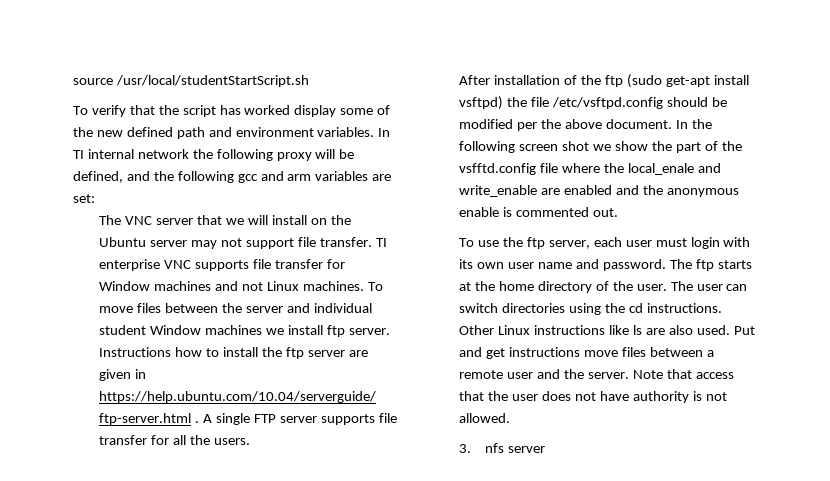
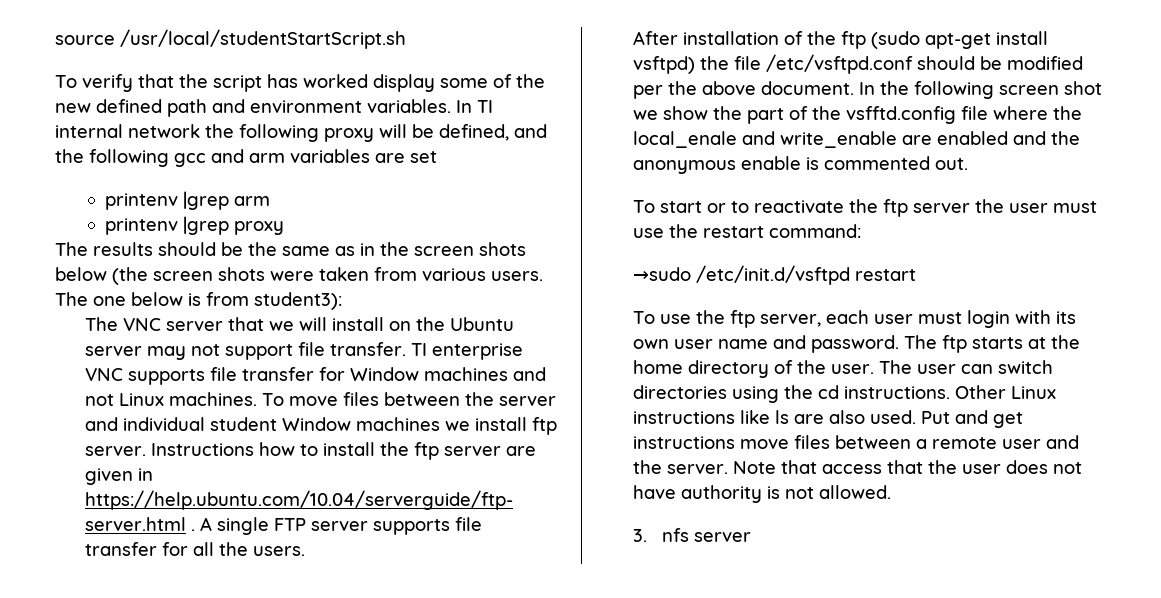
[73,194,95,203] set: -> [410,151,437,163] [105,191,271,210] [105,216,285,235] [55,242,526,256] [55,267,543,285] [55,292,342,310] set // printenv |grep arm // printenv |grep proxy // The results should be the same as in the screen shots below (the screen shots were taken from various users. The one below is from student3):
[665,76,710,87] get-apt -> [924,33,991,49] apt-get
[551,97,663,109] /etc/vsftpd.config -> [765,54,913,74] /etc/vsftpd.conf
(618, 212) none -> [632,199,1097,217] [632,224,861,238] [632,265,916,285] // To start or to reactivate the ftp server the user must use the restart command: // →sudo /etc/init.d/vsftpd restart

